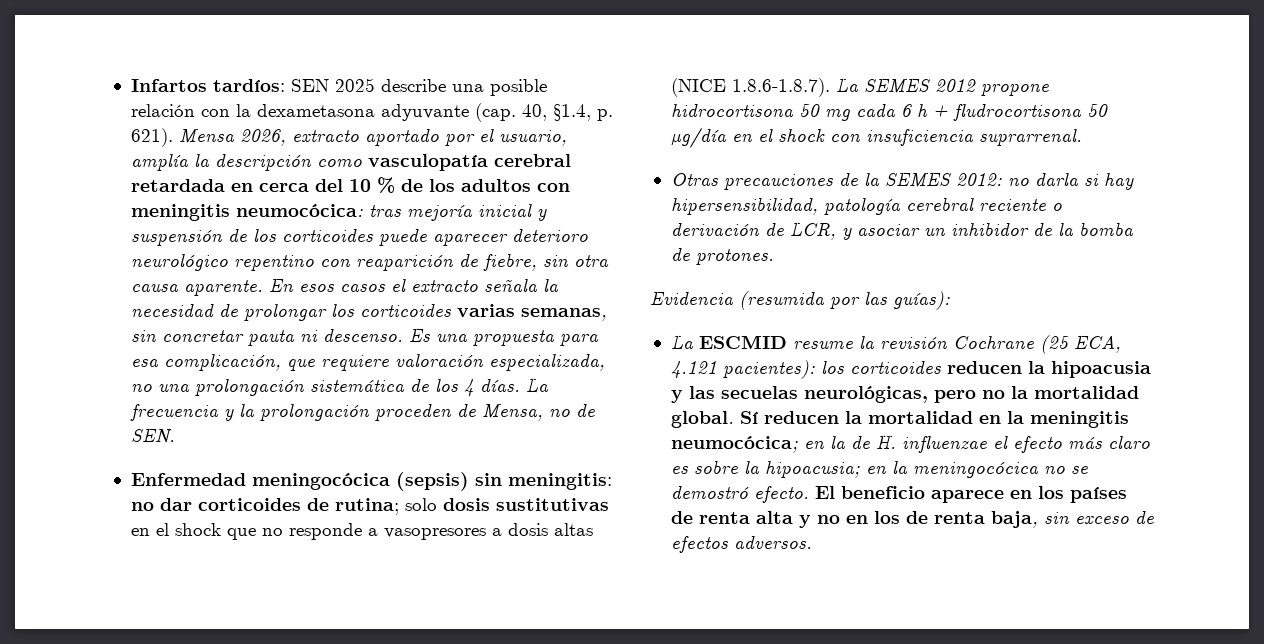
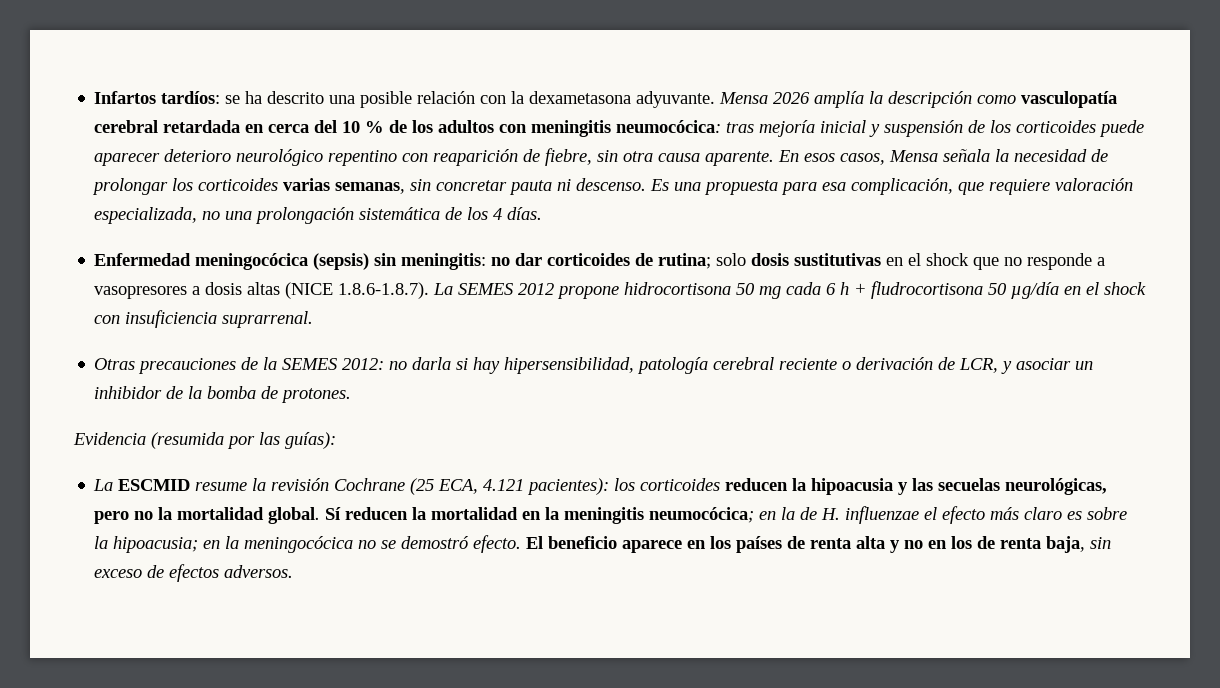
[290,78,446,92] SEN 2025 describe -> [225,91,325,104] se ha descrito
[380,103,613,122] [130,128,567,147] adyuvante (cap. 40, §1.4, p. 621). Mensa 2026, extracto aportado por el usuario, -> [636,91,811,108] adyuvante. Mensa 2026
[339,279,478,292] casos el extracto -> [840,150,939,165] casos, Mensa
[525,378,549,393] [129,403,595,421] [130,428,175,444] La frecuencia y la prolongación proceden de Mensa, no de SEN. -> (543, 213) none

